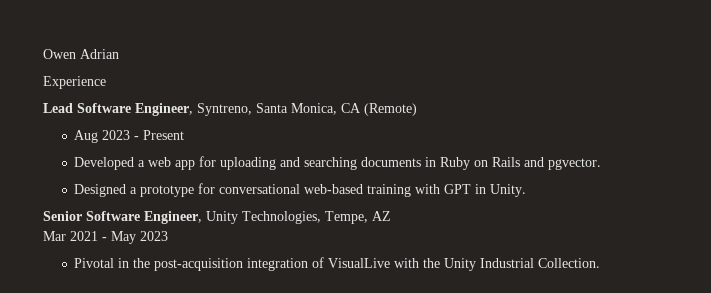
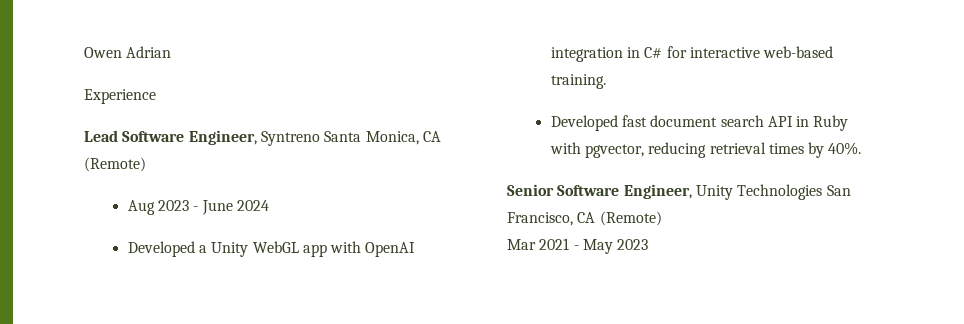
[197,103,252,116] Syntreno, -> [260,131,320,146] Syntreno
[143,130,185,140] Present -> [201,200,269,215] June 2024
[148,156,602,170] [74,183,527,197] web app for uploading and searching documents in Ruby on Rails and pgvector. // Designed a prototype for conversational web-based training with GPT in Unity. -> [211,241,416,257] [550,46,834,62] [550,74,606,89] [550,115,849,131] [549,142,862,158] Unity WebGL app with OpenAI integration in C# for interactive web-based training. // Developed fast document search API in Ruby with pgvector, reducing retrieval times by 40%.
[242,211,391,224] Technologies, Tempe, AZ -> [737,184,851,200] [507,211,662,226] Technologies San Francisco, CA (Remote)
[74,257,601,271] // Pivotal in the post-acquisition integration of VisualLive with the Unity Industrial Collection. -> (649, 244) none

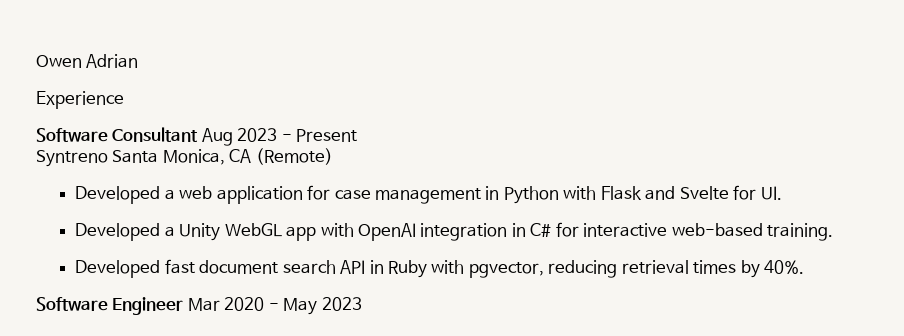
[84,130,257,145] Lead Software Engineer, -> [36,127,358,146] Software Consultant Aug 2023 - Present //
[127,200,269,215] Aug 2023 - June 2024 -> [75,185,782,204] Developed a web application for case management in Python with Flask and Svelte for UI.
[507,184,851,200] [507,211,662,226] [507,238,570,250] Senior Software Engineer, Unity Technologies San Francisco, CA (Remote) // Mar 2021 -> [36,297,265,315] Software Engineer Mar 2020

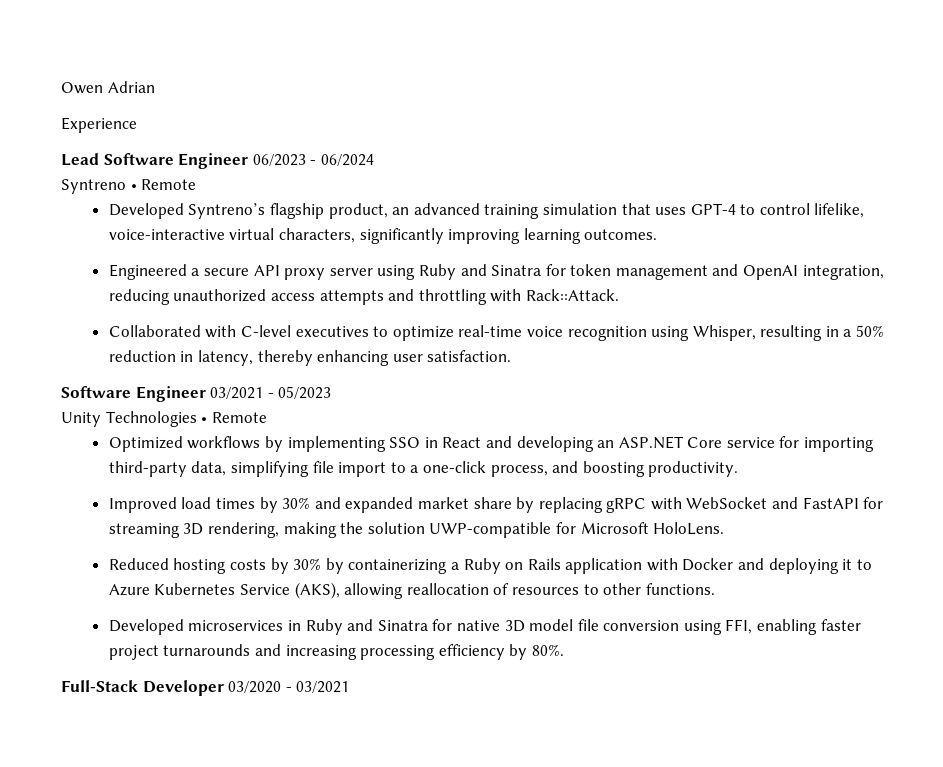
[36,127,358,146] [36,148,333,167] [75,185,782,204] [75,222,834,241] [75,259,805,278] [36,297,362,315] Software Consultant Aug 2023 - Present // Syntreno Santa Monica, CA (Remote) // Developed a web application for case management in Python with Flask and Svelte for UI. // Developed a Unity WebGL app with OpenAI integration in C# for interactive web-based training. // Developed fast document search API in Ruby with pgvector, reducing retrieval times by 40%. // Software Engineer Mar 2020 - May 2023 -> [61,153,374,169] [61,179,197,194] [108,203,865,219] [108,228,658,244] [108,264,884,280] [108,289,619,305] [108,325,885,341] [108,350,512,366] [61,386,332,402] [61,411,267,427] [108,436,875,452] [108,461,739,477] [108,497,884,513] [108,522,725,538] [108,558,872,574] [108,582,715,599] [108,619,861,635] [108,644,564,660] [61,680,350,696] Lead Software Engineer 06/2023 - 06/2024 // Syntreno • Remote // Developed Syntreno’s flagship product, an advanced training simulation that uses GPT-4 to control lifelike, voice-interactive virtual characters, significantly improving learning outcomes. // Engineered a secure API proxy server using Ruby and Sinatra for token management and OpenAI integration, reducing unauthorized access attempts and throttling with Rack::Attack. // Collaborated with C-level executives to optimize real-time voice recognition using Whisper, resulting in a 50% reduction in latency, thereby enhancing user satisfaction. // Software Engineer 03/2021 - 05/2023 // Unity Technologies • Remote // Optimized workflows by implementing SSO in React and developing an ASP.NET Core service for importing third-party data, simplifying file import to a one-click process, and boosting productivity. // Improved load times by 30% and expanded market share by replacing gRPC with WebSocket and FastAPI for streaming 3D rendering, making the solution UWP-compatible for Microsoft HoloLens. // Reduced hosting costs by 30% by containerizing a Ruby on Rails application with Docker and deploying it to Azure Kubernetes Service (AKS), allowing reallocation of resources to other functions. // Developed microservices in Ruby and Sinatra for native 3D model file conversion using FFI, enabling faster project turnarounds and increasing processing efficiency by 80%. // Full-Stack Developer 03/2020 - 03/2021

